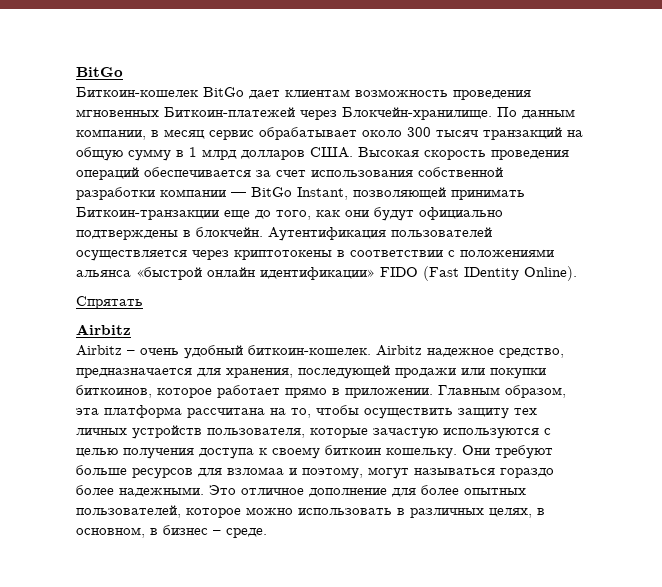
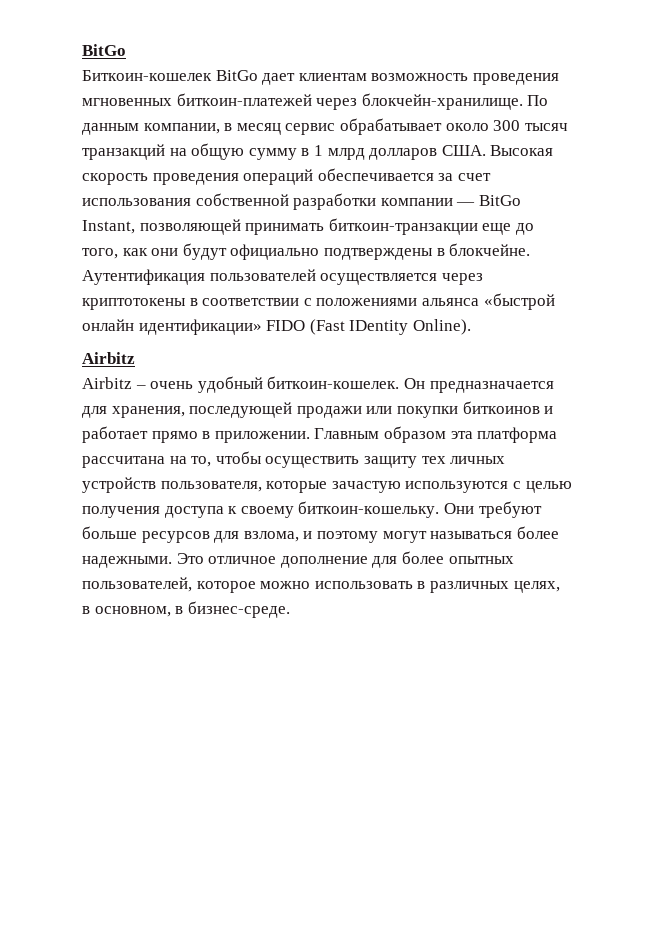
[164,107,492,120] Биткоин-платежей через Блокчейн-хранилище. -> [176,93,523,110] биткоин-платежей через блокчейн-хранилище.
[76,207,219,220] Биткоин-транзакции -> [328,218,478,235] биткоин-транзакции
[196,227,263,237] блокчейн. -> [449,243,531,256] блокчейне.
[76,296,143,309] // Спрятать -> (471, 327) none
[376,345,564,358] Airbitz надежное средство, -> [403,378,425,389] Он
[76,385,212,398] биткоинов, которое -> [462,401,554,414] биткоинов и
[505,385,566,398] образом, -> [383,426,446,443] образом
[325,445,457,459] биткоин кошельку. -> [298,501,440,518] биткоин-кошельку.
[227,467,363,479] взломаа и поэтому, -> [243,531,378,543] взлома, и поэтому
[500,468,554,478] гораздо -> (513, 535) none
[163,525,267,538] бизнес – среде. -> [187,601,290,618] бизнес-среде.

